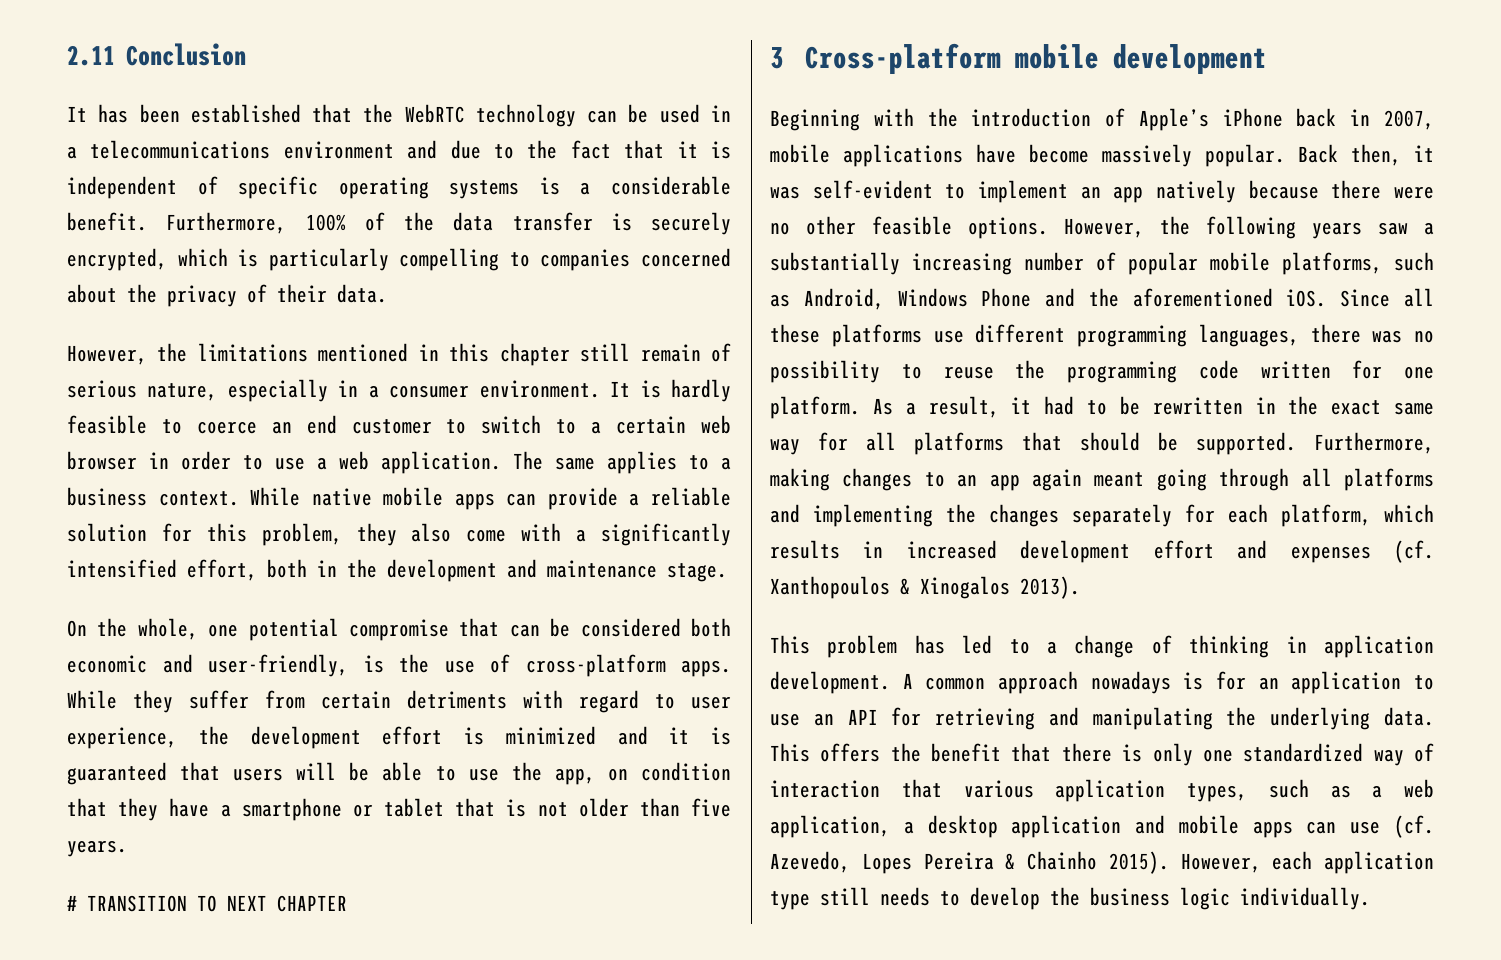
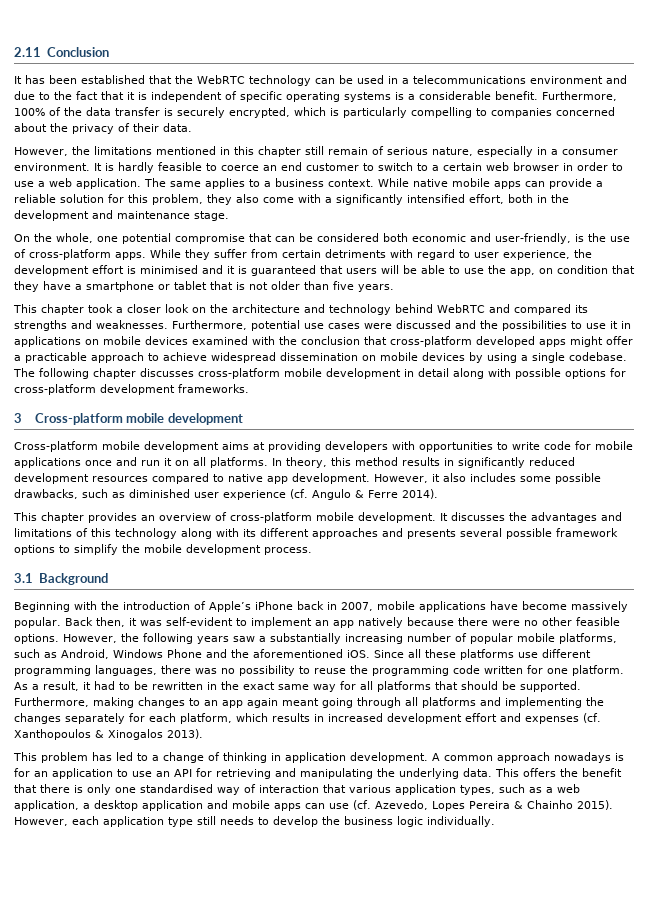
[505,726,596,745] minimized -> [140,265,198,274] minimised
[67,895,347,912] [770,43,1267,74] # TRANSITION TO NEXT CHAPTER // 3 Cross-platform mobile development -> [13,304,588,315] [14,320,631,331] [14,336,633,347] [14,352,627,363] [13,368,626,379] [14,384,249,395] [14,413,243,425] [14,441,633,452] [14,457,575,468] [14,473,601,484] [14,489,438,500] [13,512,622,523] [14,528,618,539] [14,544,312,555] [14,573,108,585] This chapter took a closer look on the architecture and technology behind WebRTC and compared its strengths and weaknesses. Furthermore, potential use cases were discussed and the possibilities to use it in applications on mobile devices examined with the conclusion that cross-platform developed apps might offer a practicable approach to achieve widespread dissemination on mobile devices by using a single codebase. The following chapter discusses cross-platform mobile development in detail along with possible options for cross-platform development frameworks. // 3 Cross-platform mobile development // Cross-platform mobile development aims at providing developers with opportunities to write code for mobile applications once and run it on all platforms. In theory, this method results in significantly reduced development resources compared to native app development. However, it also includes some possible drawbacks, such as diminished user experience (cf. Angulo & Ferre 2014). // This chapter provides an overview of cross-platform mobile development. It discusses the advantages and limitations of this technology along with its different approaches and presents several possible framework options to simplify the mobile development process. // 3.1 Background
[1243,743,1364,762] standardized -> [140,784,213,793] standardised

